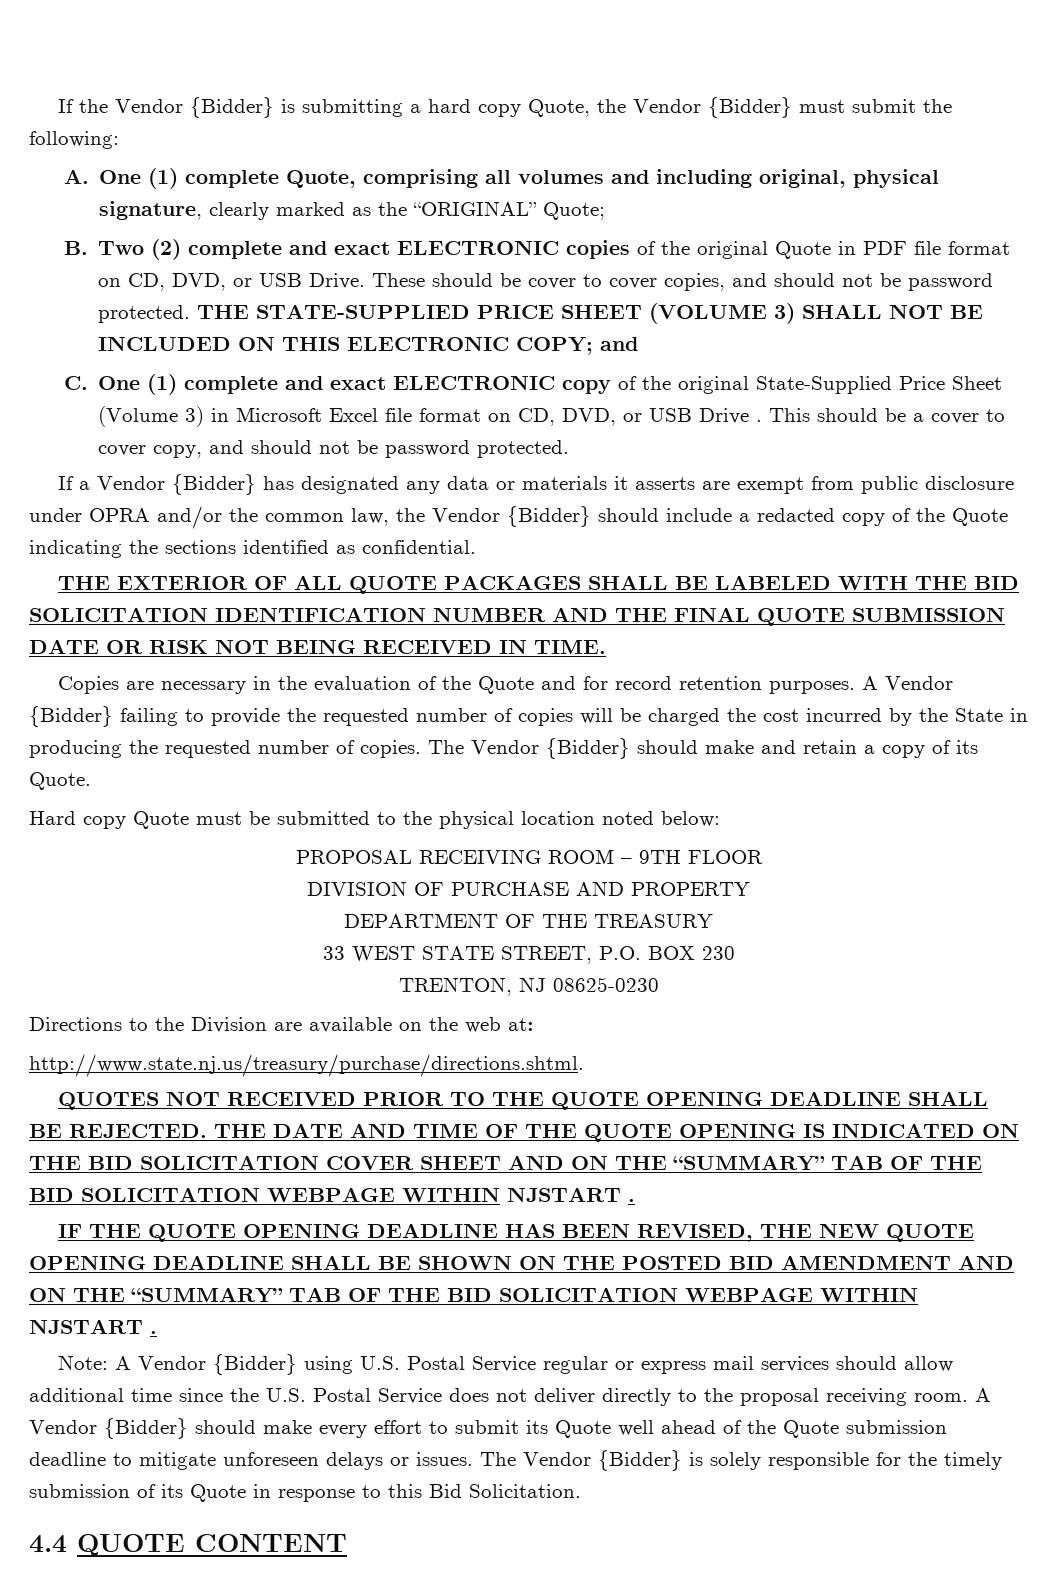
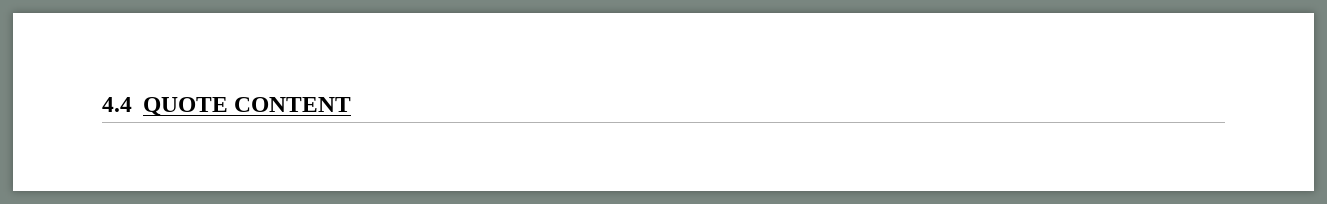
[58,97,953,118] [29,131,119,149] [63,168,939,189] [98,201,605,220] [63,239,1011,260] [98,273,994,291] [98,303,984,324] [98,336,639,355] [63,374,1003,395] [98,406,1006,427] [98,440,570,458] [58,474,1015,495] [29,506,1008,529] [29,540,476,558] [58,575,1020,594] [29,607,1005,626] [29,639,606,654] [58,676,954,694] [29,706,1028,727] [29,738,978,759] [29,772,91,790] [29,811,720,829] [295,849,763,864] [307,881,750,896] [344,913,713,928] [322,946,735,964] [398,977,659,996] [29,1017,534,1033] [29,1054,584,1077] [58,1091,989,1110] [29,1123,1019,1142] [29,1155,982,1171] [29,1187,635,1202] [58,1223,975,1242] [29,1255,1014,1270] [29,1287,918,1303] [29,1319,157,1334] [58,1354,954,1375] [29,1388,991,1406] [29,1418,947,1439] [29,1450,1002,1471] [29,1484,581,1502] If the Vendor {Bidder} is submitting a hard copy Quote, the Vendor {Bidder} must submit the following: // A. One (1) complete Quote, comprising all volumes and including original, physical signature, clearly marked as the “ORIGINAL” Quote; // B. Two (2) complete and exact ELECTRONIC copies of the original Quote in PDF file format on CD, DVD, or USB Drive. These should be cover to cover copies, and should not be password protected. THE STATE-SUPPLIED PRICE SHEET (VOLUME 3) SHALL NOT BE INCLUDED ON THIS ELECTRONIC COPY; and // C. One (1) complete and exact ELECTRONIC copy of the original State-Supplied Price Sheet (Volume 3) in Microsoft Excel file format on CD, DVD, or USB Drive . This should be a cover to cover copy, and should not be password protected. // If a Vendor {Bidder} has designated any data or materials it asserts are exempt from public disclosure under OPRA and/or the common law, the Vendor {Bidder} should include a redacted copy of the Quote indicating the sections identified as confidential. // THE EXTERIOR OF ALL QUOTE PACKAGES SHALL BE LABELED WITH THE BID SOLICITATION IDENTIFICATION NUMBER AND THE FINAL QUOTE SUBMISSION DATE OR RISK NOT BEING RECEIVED IN TIME. // Copies are necessary in the evaluation of the Quote and for record retention purposes. A Vendor {Bidder} failing to provide the requested number of copies will be charged the cost incurred by the State in producing the requested number of copies. The Vendor {Bidder} should make and retain a copy of its Quote. // Hard copy Quote must be submitted to the physical location noted below: // PROPOSAL RECEIVING ROOM – 9TH FLOOR // DIVISION OF PURCHASE AND PROPERTY // DEPARTMENT OF THE TREASURY // 33 WEST STATE STREET, P.O. BOX 230 // TRENTON, NJ 08625-0230 // Directions to the Division are available on the web at: // http://www.state.nj.us/treasury/purchase/directions.shtml. // QUOTES NOT RECEIVED PRIOR TO THE QUOTE OPENING DEADLINE SHALL BE REJECTED. THE DATE AND TIME OF THE QUOTE OPENING IS INDICATED ON THE BID SOLICITATION COVER SHEET AND ON THE “SUMMARY” TAB OF THE BID SOLICITATION WEBPAGE WITHIN NJSTART . // IF THE QUOTE OPENING DEADLINE HAS BEEN REVISED, THE NEW QUOTE OPENING DEADLINE SHALL BE SHOWN ON THE POSTED BID AMENDMENT AND ON THE “SUMMARY” TAB OF THE BID SOLICITATION WEBPAGE WITHIN NJSTART . // Note: A Vendor {Bidder} using U.S. Postal Service regular or express mail services should allow additional time since the U.S. Postal Service does not deliver directly to the proposal receiving room. A Vendor {Bidder} should make every effort to submit its Quote well ahead of the Quote submission deadline to mitigate unforeseen delays or issues. The Vendor {Bidder} is solely responsible for the timely submission of its Quote in response to this Bid Solicitation. // -> (102, 104) none

